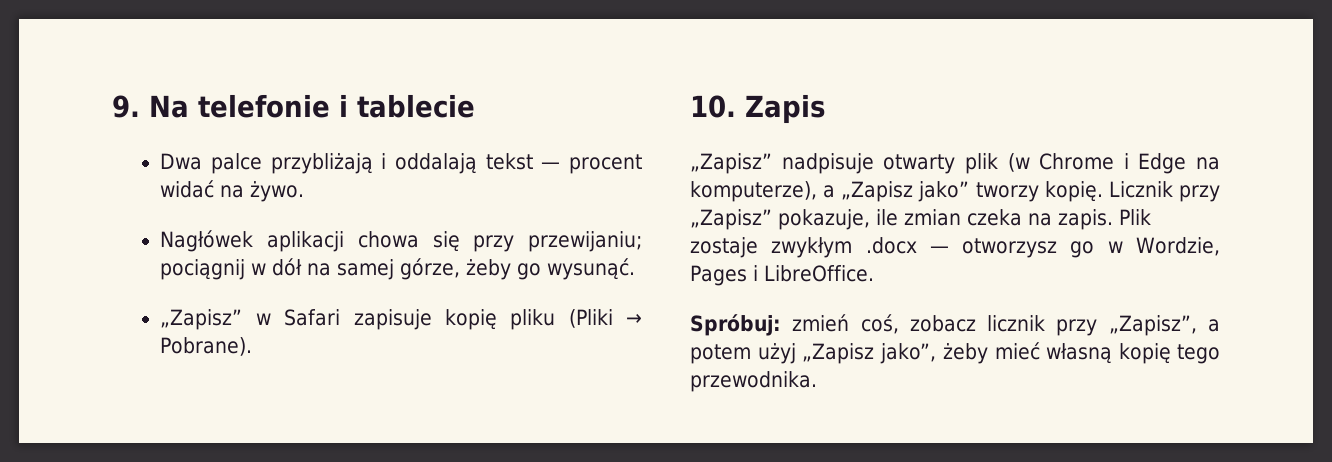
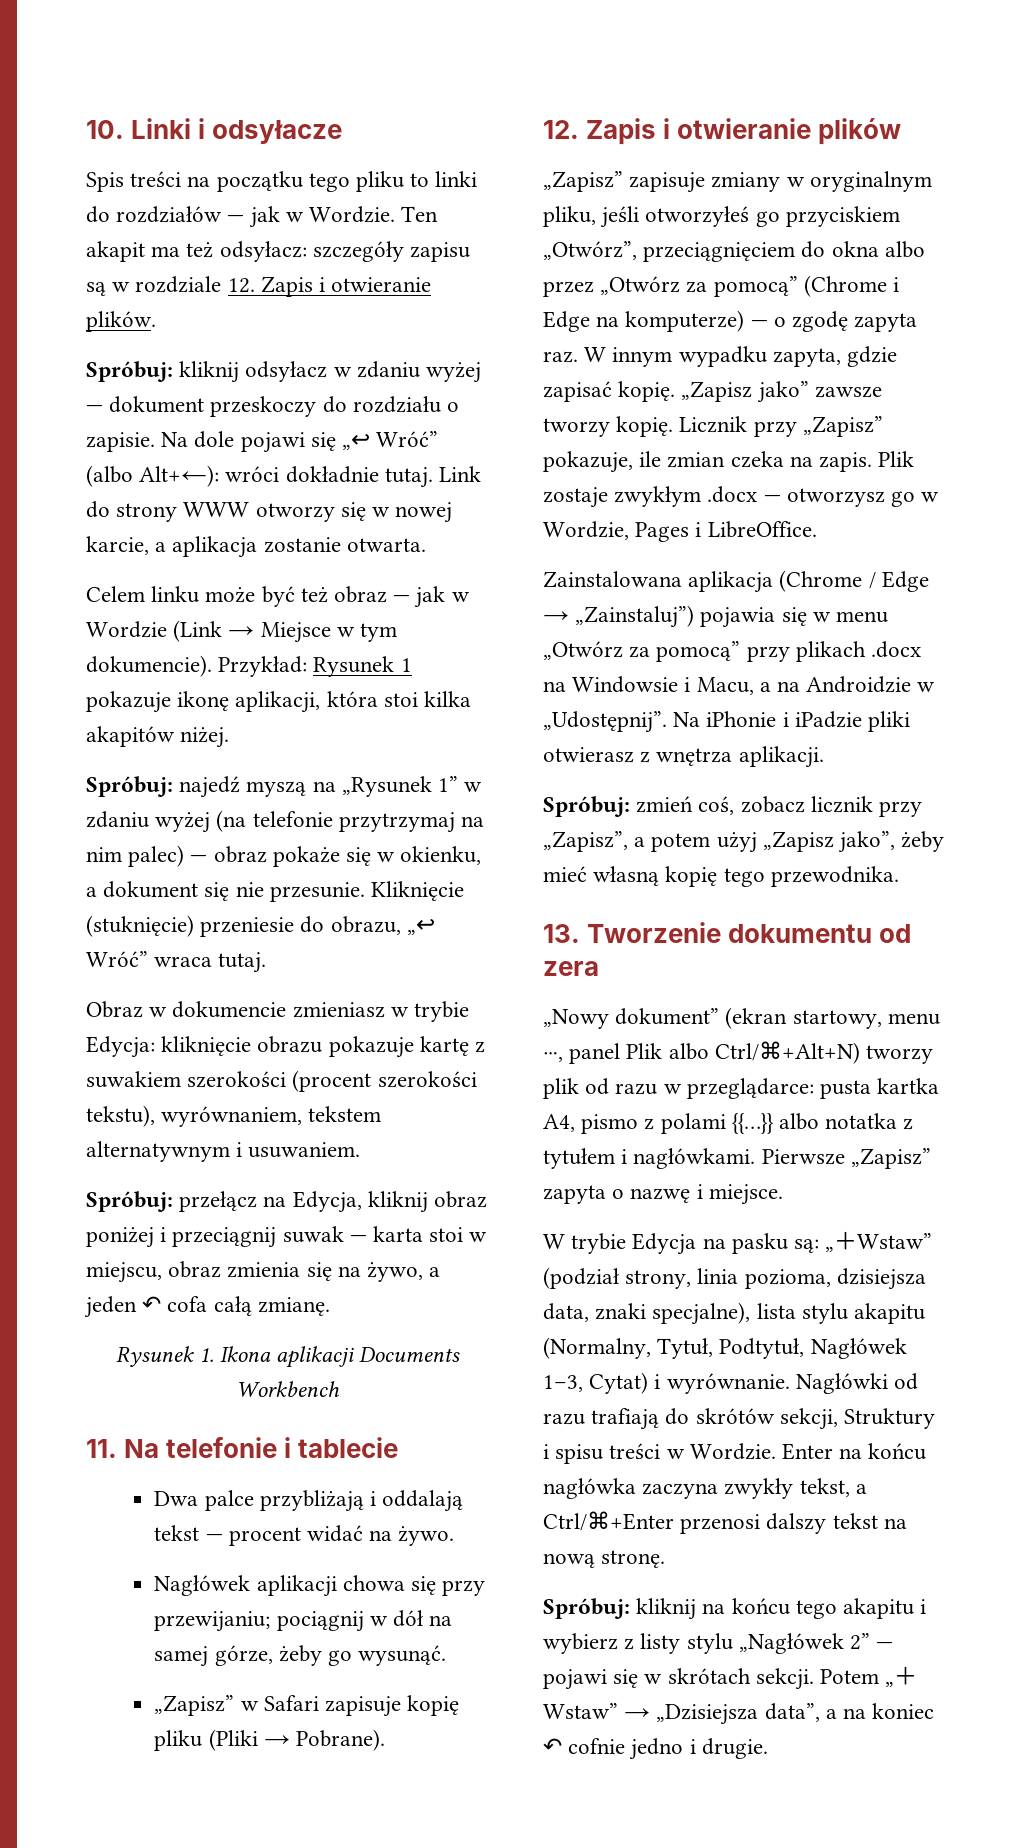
[112,95,140,118] 9. -> [86,118,343,144] [86,171,478,192] [86,206,439,228] [86,241,471,262] [86,276,432,297] [86,311,156,332] [86,361,482,383] [86,396,460,417] [86,431,439,453] [86,465,482,488] [86,501,453,523] [86,536,426,558] [86,586,470,608] [86,620,398,643] [86,655,412,677] [86,691,472,713] [86,726,230,748] [86,776,483,798] [86,810,485,833] [86,845,482,867] [86,881,465,902] [86,915,435,937] [86,951,267,973] [86,1001,470,1022] [86,1036,486,1058] [86,1070,477,1092] [86,1105,382,1127] [86,1141,361,1162] [86,1191,488,1213] [86,1226,488,1248] [86,1261,441,1283] [84,1296,330,1318] [115,1346,461,1368] [236,1381,340,1397] [86,1439,117,1458] 10. Linki i odsyłacze // Spis treści na początku tego pliku to linki do rozdziałów — jak w Wordzie. Ten akapit ma też odsyłacz: szczegóły zapisu są w rozdziale 12. Zapis i otwieranie plików. // Spróbuj: kliknij odsyłacz w zdaniu wyżej — dokument przeskoczy do rozdziału o zapisie. Na dole pojawi się „↩ Wróć” (albo Alt+←): wróci dokładnie tutaj. Link do strony WWW otworzy się w nowej karcie, a aplikacja zostanie otwarta. // Celem linku może być też obraz — jak w Wordzie (Link → Miejsce w tym dokumencie). Przykład: Rysunek 1 pokazuje ikonę aplikacji, która stoi kilka akapitów niżej. // Spróbuj: najedź myszą na „Rysunek 1” w zdaniu wyżej (na telefonie przytrzymaj na nim palec) — obraz pokaże się w okienku, a dokument się nie przesunie. Kliknięcie (stuknięcie) przeniesie do obrazu, „↩ Wróć” wraca tutaj. // Obraz w dokumencie zmieniasz w trybie Edycja: kliknięcie obrazu pokazuje kartę z suwakiem szerokości (procent szerokości tekstu), wyrównaniem, tekstem alternatywnym i usuwaniem. // Spróbuj: przełącz na Edycja, kliknij obraz poniżej i przeciągnij suwak — karta stoi w miejscu, obraz zmienia się na żywo, a jeden ↶ cofa całą zmianę. // Rysunek 1. Ikona aplikacji Documents Workbench // 11.
[690,94,826,124] [690,153,1220,174] [690,181,836,202] 10. Zapis // „Zapisz” nadpisuje otwarty plik (w Chrome i Edge na komputerze), a -> [543,118,902,145] [543,171,932,193] [543,206,900,228] [543,241,925,262] [543,275,900,297] [543,310,918,332] [543,346,898,367] [543,381,676,402] 12. Zapis i otwieranie plików // „Zapisz” zapisuje zmiany w oryginalnym pliku, jeśli otworzyłeś go przyciskiem „Otwórz”, przeciągnięciem do okna albo przez „Otwórz za pomocą” (Chrome i Edge na komputerze) — o zgodę zapyta raz. W innym wypadku zapyta, gdzie zapisać kopię.
(970, 191) none -> [814,386,882,398] zawsze
(874, 273) none -> [543,570,929,593] [543,605,889,628] [543,641,922,662] [543,676,936,695] [543,711,911,733] [543,746,824,768] // Zainstalowana aplikacja (Chrome / Edge → „Zainstaluj”) pojawia się w menu „Otwórz za pomocą” przy plikach .docx na Windowsie i Macu, a na Androidzie w „Udostępnij”. Na iPhonie i iPadzie pliki otwierasz z wnętrza aplikacji.
(817, 381) none -> [543,922,912,943] [543,961,599,976] [543,1007,940,1029] [543,1041,934,1064] [543,1078,940,1099] [543,1113,914,1134] [543,1148,931,1169] [543,1184,783,1205] [543,1231,933,1255] [543,1267,926,1290] [543,1302,926,1325] [543,1337,907,1359] [543,1372,919,1394] [543,1408,936,1430] [543,1443,927,1464] [543,1478,867,1499] [543,1511,907,1534] [543,1550,666,1568] [543,1598,927,1620] [543,1633,894,1654] [543,1666,918,1690] [543,1703,935,1725] [543,1738,768,1760] // 13. Tworzenie dokumentu od zera // „Nowy dokument” (ekran startowy, menu ⋯, panel Plik albo Ctrl/⌘+Alt+N) tworzy plik od razu w przeglądarce: pusta kartka A4, pismo z polami {{…}} albo notatka z tytułem i nagłówkami. Pierwsze „Zapisz” zapyta o nazwę i miejsce. // W trybie Edycja na pasku są: „＋Wstaw” (podział strony, linia pozioma, dzisiejsza data, znaki specjalne), lista stylu akapitu (Normalny, Tytuł, Podtytuł, Nagłówek 1–3, Cytat) i wyrównanie. Nagłówki od razu trafiają do skrótów sekcji, Struktury i spisu treści w Wordzie. Enter na końcu nagłówka zaczyna zwykły tekst, a Ctrl/⌘+Enter przenosi dalszy tekst na nową stronę. // Spróbuj: kliknij na końcu tego akapitu i wybierz z listy stylu „Nagłówek 2” — pojawi się w skrótach sekcji. Potem „＋Wstaw” → „Dzisiejsza data”, a na koniec ↶ cofnie jedno i drugie.

